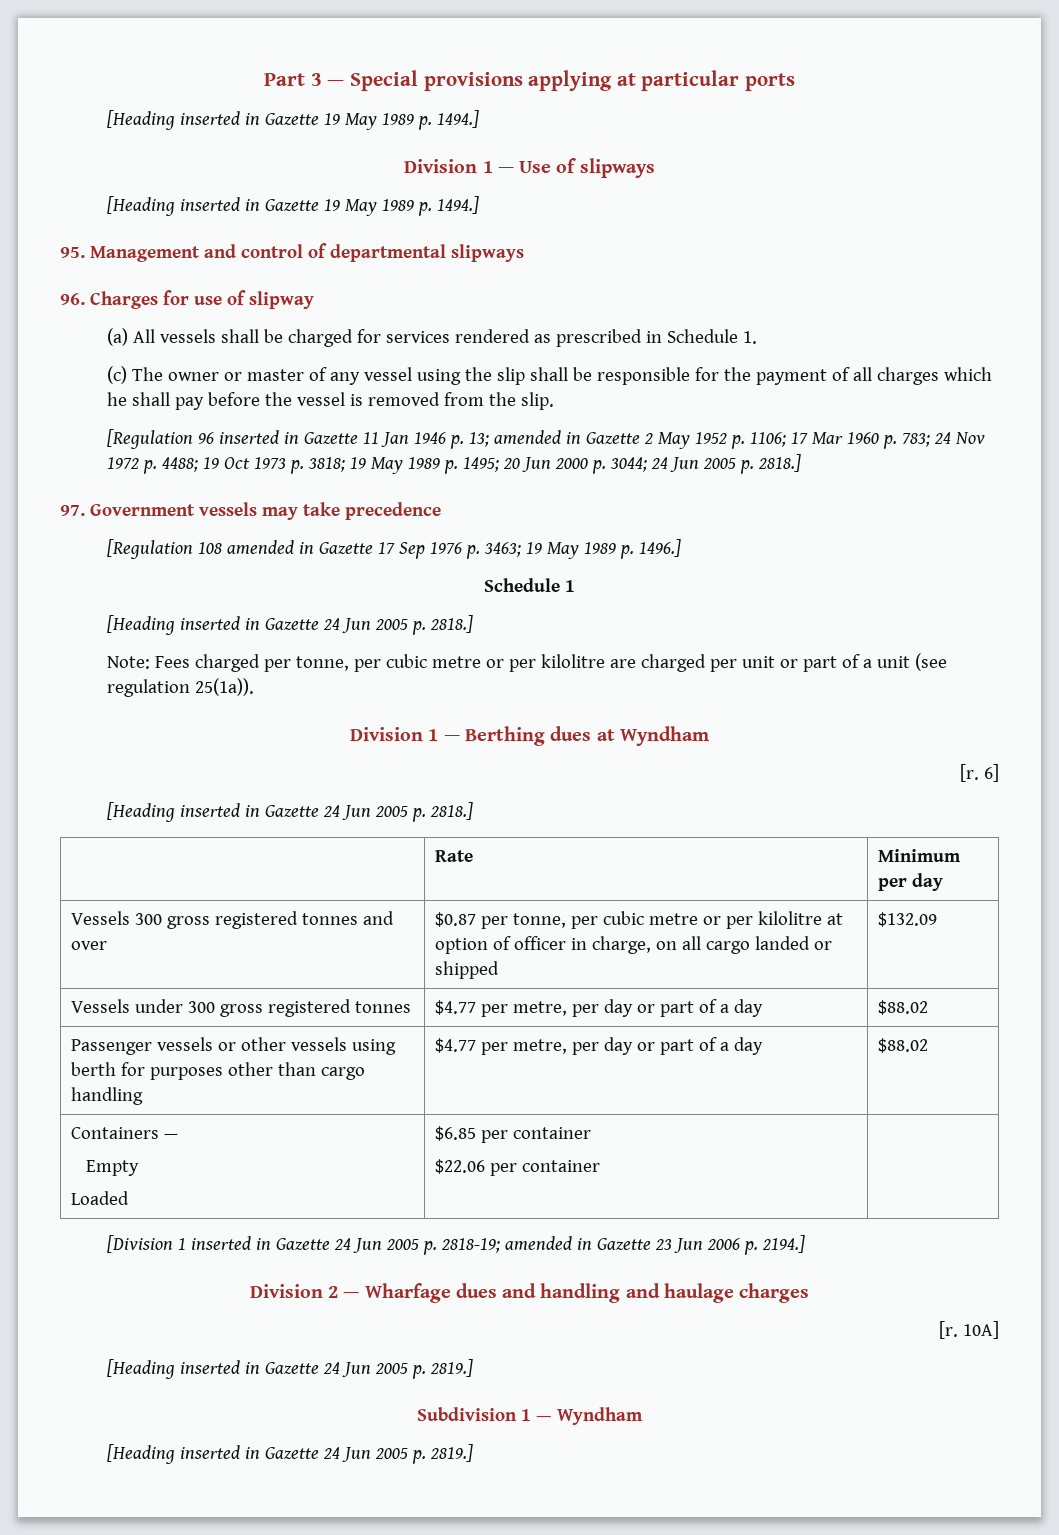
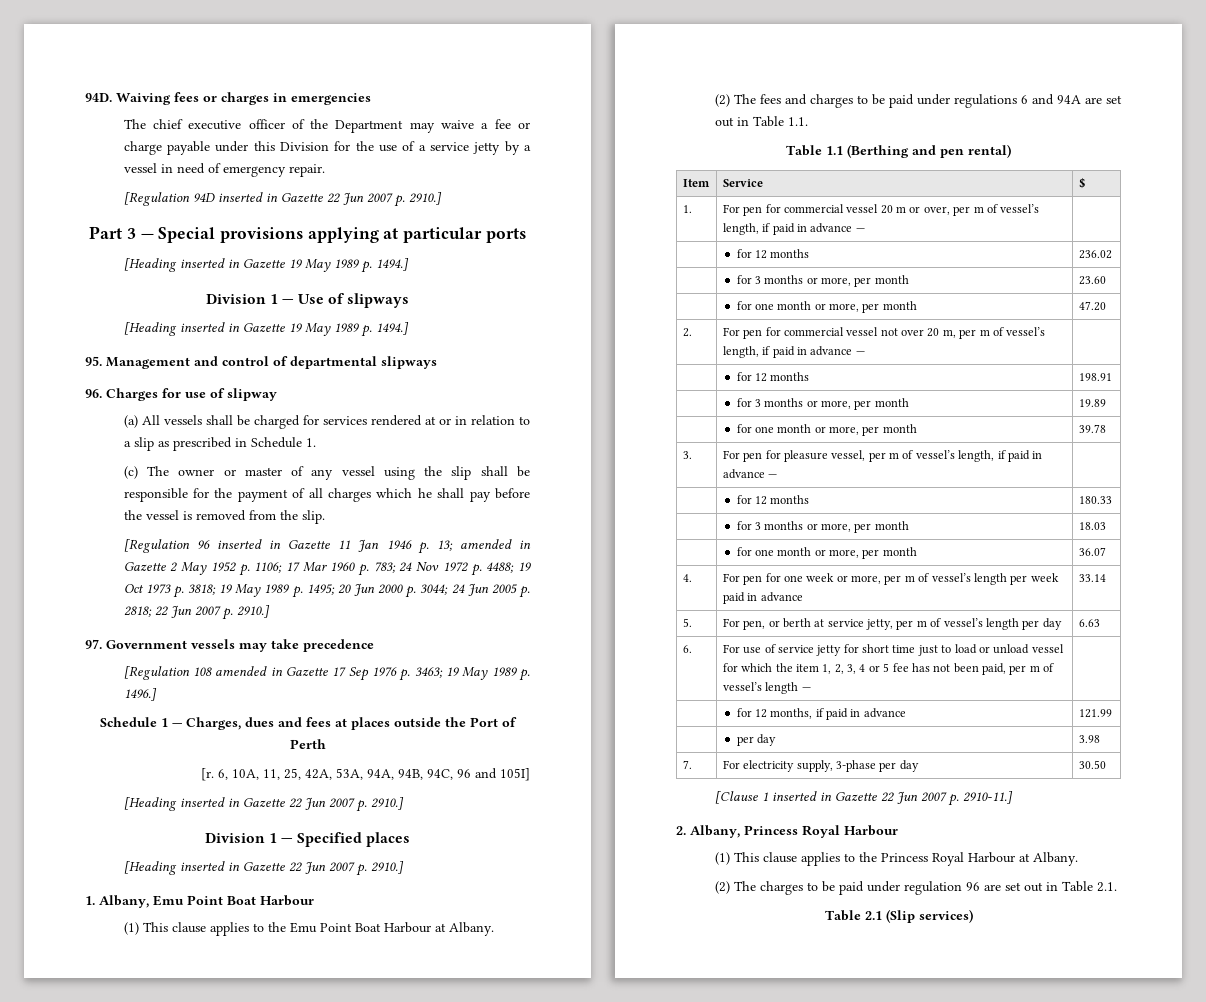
(264, 79) none -> [85,92,371,105] [123,119,530,133] [123,141,532,155] [123,163,325,177] [123,192,442,207] 94D. Waiving fees or charges in emergencies // The chief executive officer of the Department may waive a fee or charge payable under this Division for the use of a service jetty by a vessel in need of emergency repair. // [Regulation 94D inserted in Gazette 22 Jun 2007 p. 2910.] //
(531, 336) none -> [424,415,530,425] [123,437,154,451] at or in relation to a slip
[758,454,802,472] 2818.] -> [123,605,270,620] 2818; 22 Jun 2007 p. 2910.]
[107,615,474,635] [107,653,948,672] [107,678,255,697] [350,726,709,746] [960,764,999,782] [107,802,474,822] [435,850,474,862] [878,849,962,862] [878,873,944,891] [71,911,395,929] [71,941,108,950] [435,911,844,929] [435,936,833,954] [435,961,500,979] [878,912,938,927] [71,999,412,1017] [435,999,764,1017] [878,1000,929,1015] [71,1037,397,1055] [71,1062,366,1080] [71,1087,144,1105] [435,1037,764,1055] [878,1038,929,1053] [71,1127,179,1139] [85,1160,139,1176] [71,1191,130,1205] [435,1126,592,1143] [435,1159,601,1176] [107,1235,806,1255] [249,1283,810,1303] [939,1321,999,1339] [107,1359,474,1379] [417,1407,643,1425] [107,1444,474,1464] // [Heading inserted in Gazette 24 Jun 2005 p. 2818.] // Note: Fees charged per tonne, per cubic metre or per kilolitre are charged per unit or part of a unit (see regulation 25(1a)). // Division 1 — Berthing dues at Wyndham // [r. 6] // [Heading inserted in Gazette 24 Jun 2005 p. 2818.] // | Rate | Minimum per day // Vessels 300 gross registered tonnes and over | $0.87 per tonne, per cubic metre or per kilolitre at option of officer in charge, on all cargo landed or shipped | $132.09 // Vessels under 300 gross registered tonnes | $4.77 per metre, per day or part of a day | $88.02 // Passenger vessels or other vessels using berth for purposes other than cargo handling | $4.77 per metre, per day or part of a day | $88.02 // Containers — // Empty // Loaded | $6.85 per container // $22.06 per container | // [Division 1 inserted in Gazette 24 Jun 2005 p. 2818-19; amended in Gazette 23 Jun 2006 p. 2194.] // Division 2 — Wharfage dues and handling and haulage charges // [r. 10A] // [Heading inserted in Gazette 24 Jun 2005 p. 2819.] // Subdivision 1 — Wyndham // [Heading inserted in Gazette 24 Jun 2005 p. 2819.] -> [172,717,517,730] [289,739,326,749] [201,768,530,781] [123,797,404,812] [204,832,411,847] [123,861,404,876] [85,895,314,908] [123,922,494,936] [714,94,1122,108] [714,116,808,127] [786,144,1011,158] [682,179,710,187] [722,179,763,187] [1078,177,1085,189] [682,205,692,213] [722,204,1040,216] [722,223,865,235] [736,249,810,259] [1078,250,1112,259] [736,275,909,287] [1078,276,1106,285] [736,301,917,313] [1078,301,1106,311] [682,328,692,337] [722,327,1046,339] [722,346,865,358] [736,372,810,382] [1078,373,1112,381] [736,398,909,410] [1078,399,1106,407] [736,424,917,436] [1078,424,1106,433] [682,451,692,459] [722,450,1043,462] [722,469,778,479] [736,495,810,505] [1078,496,1112,504] [736,521,909,533] [1078,522,1106,530] [736,547,917,559] [1078,547,1106,556] [682,574,692,582] [722,573,1059,585] [722,592,803,604] [1078,574,1106,582] [682,618,692,627] [722,618,1062,630] [1078,619,1100,627] [682,645,692,653] [722,644,1064,656] [722,663,1055,675] [722,682,811,694] [736,708,906,720] [1078,709,1112,718] [736,734,776,746] [1078,735,1100,743] [682,760,692,769] [722,760,919,772] [1078,760,1106,769] [714,791,1013,806] [676,825,898,838] [714,852,1078,866] [714,881,1117,895] [824,909,973,923] — Charges, dues and fees at places outside the Port of Perth // [r. 6, 10A, 11, 25, 42A, 53A, 94A, 94B, 94C, 96 and 105I] // [Heading inserted in Gazette 22 Jun 2007 p. 2910.] // Division 1 — Specified places // [Heading inserted in Gazette 22 Jun 2007 p. 2910.] // 1. Albany, Emu Point Boat Harbour // (1) This clause applies to the Emu Point Boat Harbour at Albany. // (2) The fees and charges to be paid under regulations 6 and 94A are set out in Table 1.1. // Table 1.1 (Berthing and pen rental) // Item | Service | $ // 1. | For pen for commercial vessel 20 m or over, per m of vessel’s length, if paid in advance — | // | for 12 months | 236.02 // | for 3 months or more, per month | 23.60 // | for one month or more, per month | 47.20 // 2. | For pen for commercial vessel not over 20 m, per m of vessel’s length, if paid in advance — | // | for 12 months | 198.91 // | for 3 months or more, per month | 19.89 // | for one month or more, per month | 39.78 // 3. | For pen for pleasure vessel, per m of vessel’s length, if paid in advance — | // | for 12 months | 180.33 // | for 3 months or more, per month | 18.03 // | for one month or more, per month | 36.07 // 4. | For pen for one week or more, per m of vessel’s length per week paid in advance | 33.14 // 5. | For pen, or berth at service jetty, per m of vessel’s length per day | 6.63 // 6. | For use of service jetty for short time just to load or unload vessel for which the item 1, 2, 3, 4 or 5 fee has not been paid, per m of vessel’s length — | // | for 12 months, if paid in advance | 121.99 // | per day | 3.98 // 7. | For electricity supply, 3-phase per day | 30.50 // [Clause 1 inserted in Gazette 22 Jun 2007 p. 2910-11.] // 2. Albany, Princess Royal Harbour // (1) This clause applies to the Princess Royal Harbour at Albany. // (2) The charges to be paid under regulation 96 are set out in Table 2.1. // Table 2.1 (Slip services)

